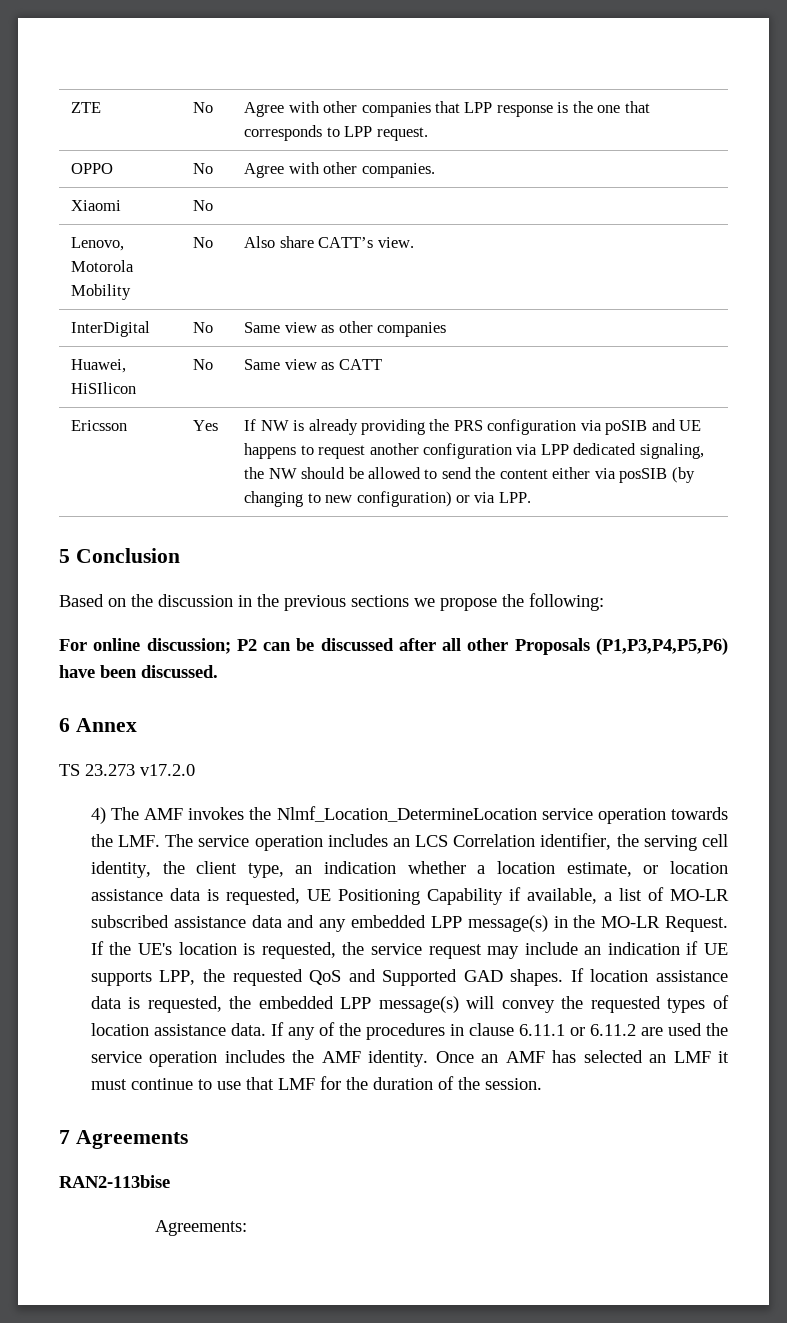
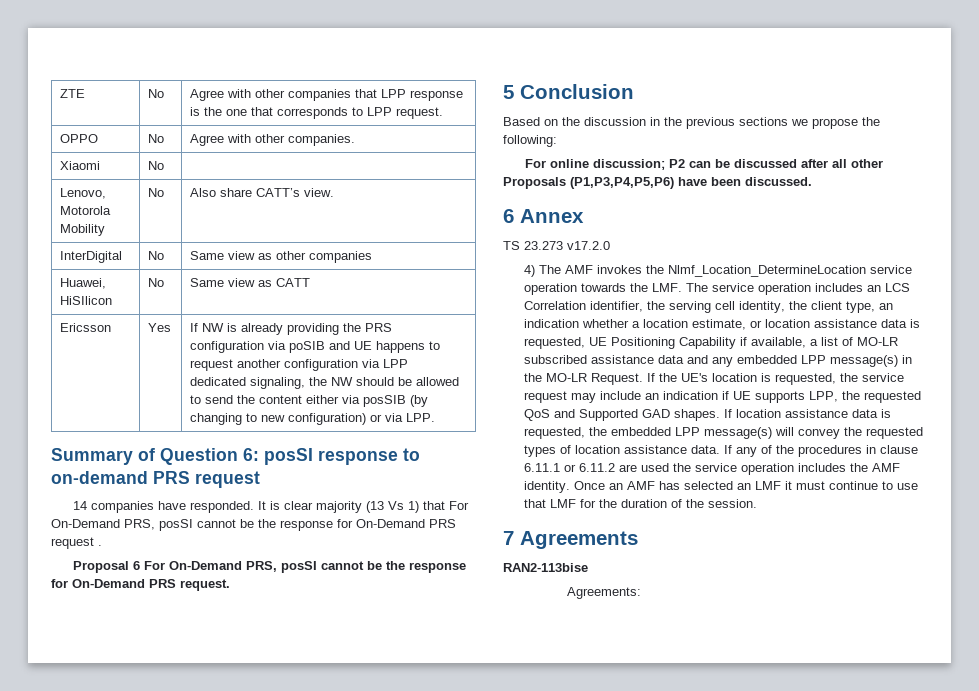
(531, 497) none -> [51,448,420,465] [51,471,260,488] [72,501,469,513] [51,519,456,531] [51,537,102,549] [72,561,466,573] [51,579,230,591] // Summary of Question 6: posSI response to on-demand PRS request // 14 companies have responded. It is clear majority (13 Vs 1) that For On-Demand PRS, posSI cannot be the response for On-Demand PRS request . // Proposal 6 For On-Demand PRS, posSI cannot be the response for On-Demand PRS request.

